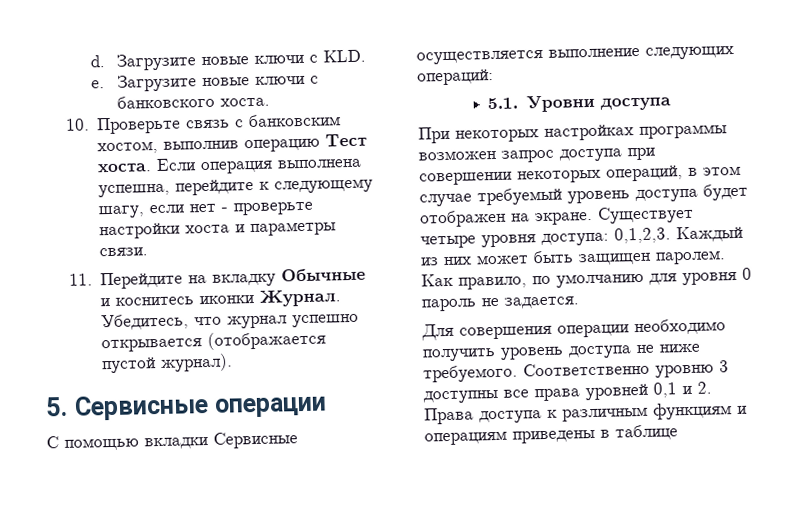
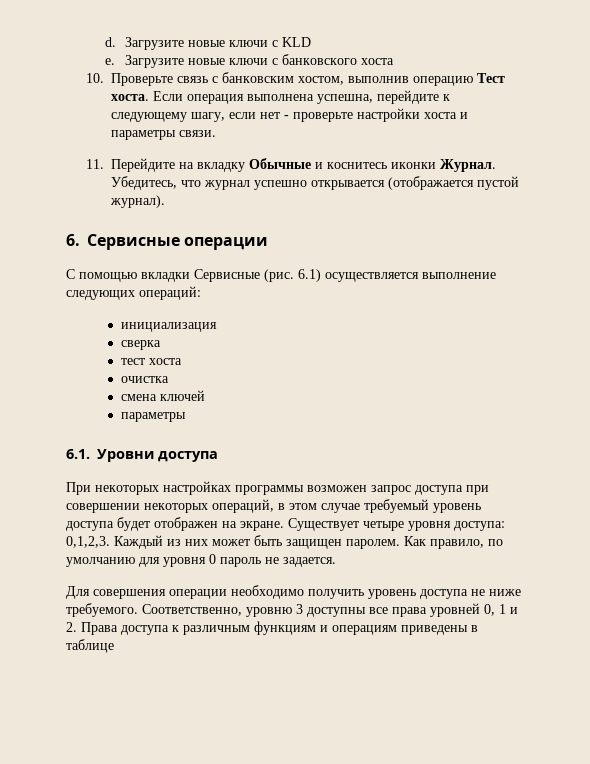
[323,49,367,63] KLD. -> [281,37,311,47] KLD
[220,97,271,107] хоста. -> [360,58,394,65] хоста
[45,396,68,417] 5. -> [66,234,80,246] 6.
(298, 440) none -> [264,269,321,282] (рис. 6.1)
[487,97,519,110] 5.1. -> [120,322,217,332] [120,340,161,350] [120,358,182,365] [120,376,169,383] [120,390,205,401] [120,412,186,422] [66,449,90,459] инициализация // сверка // тест хоста // очистка // смена ключей // параметры // 6.1.
[523,361,650,377] Соответственно -> [142,604,242,616] Соответственно,
[653,382,677,398] 0,1 -> [484,604,506,616] 0, 1

